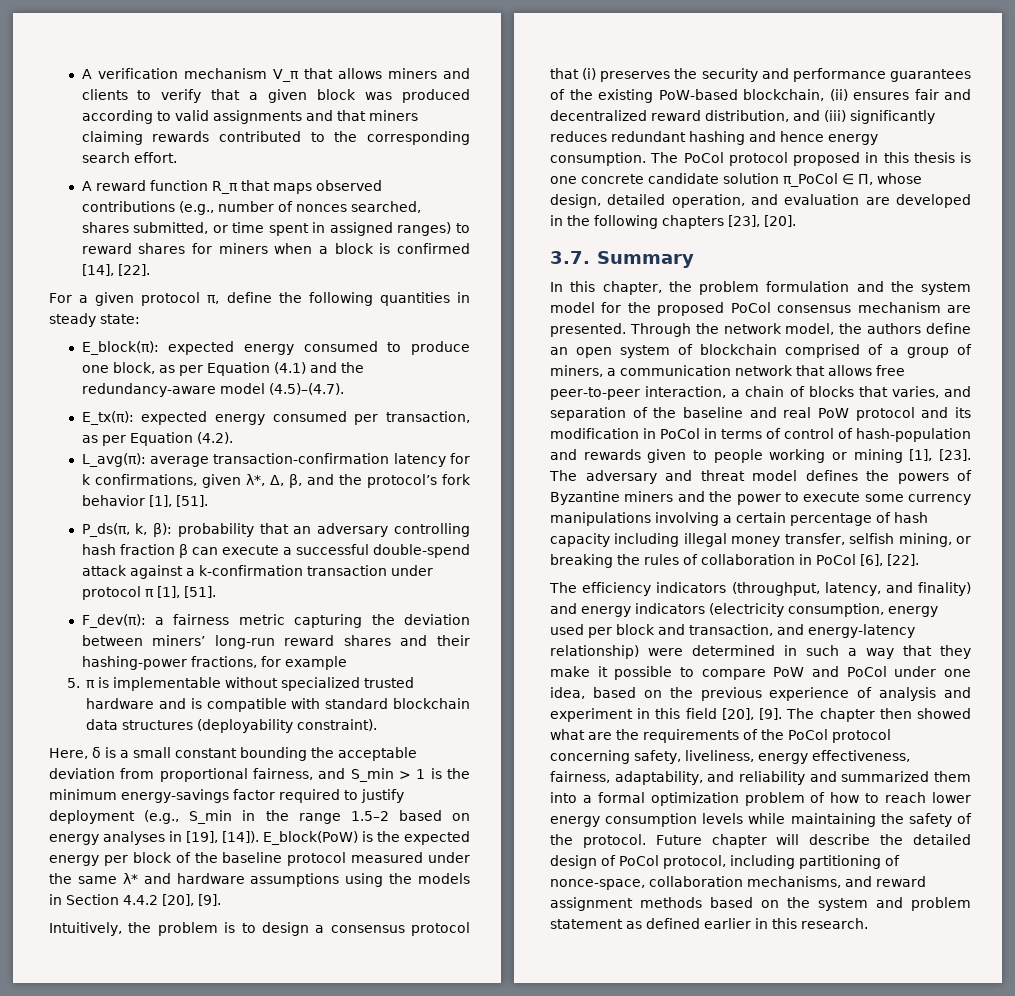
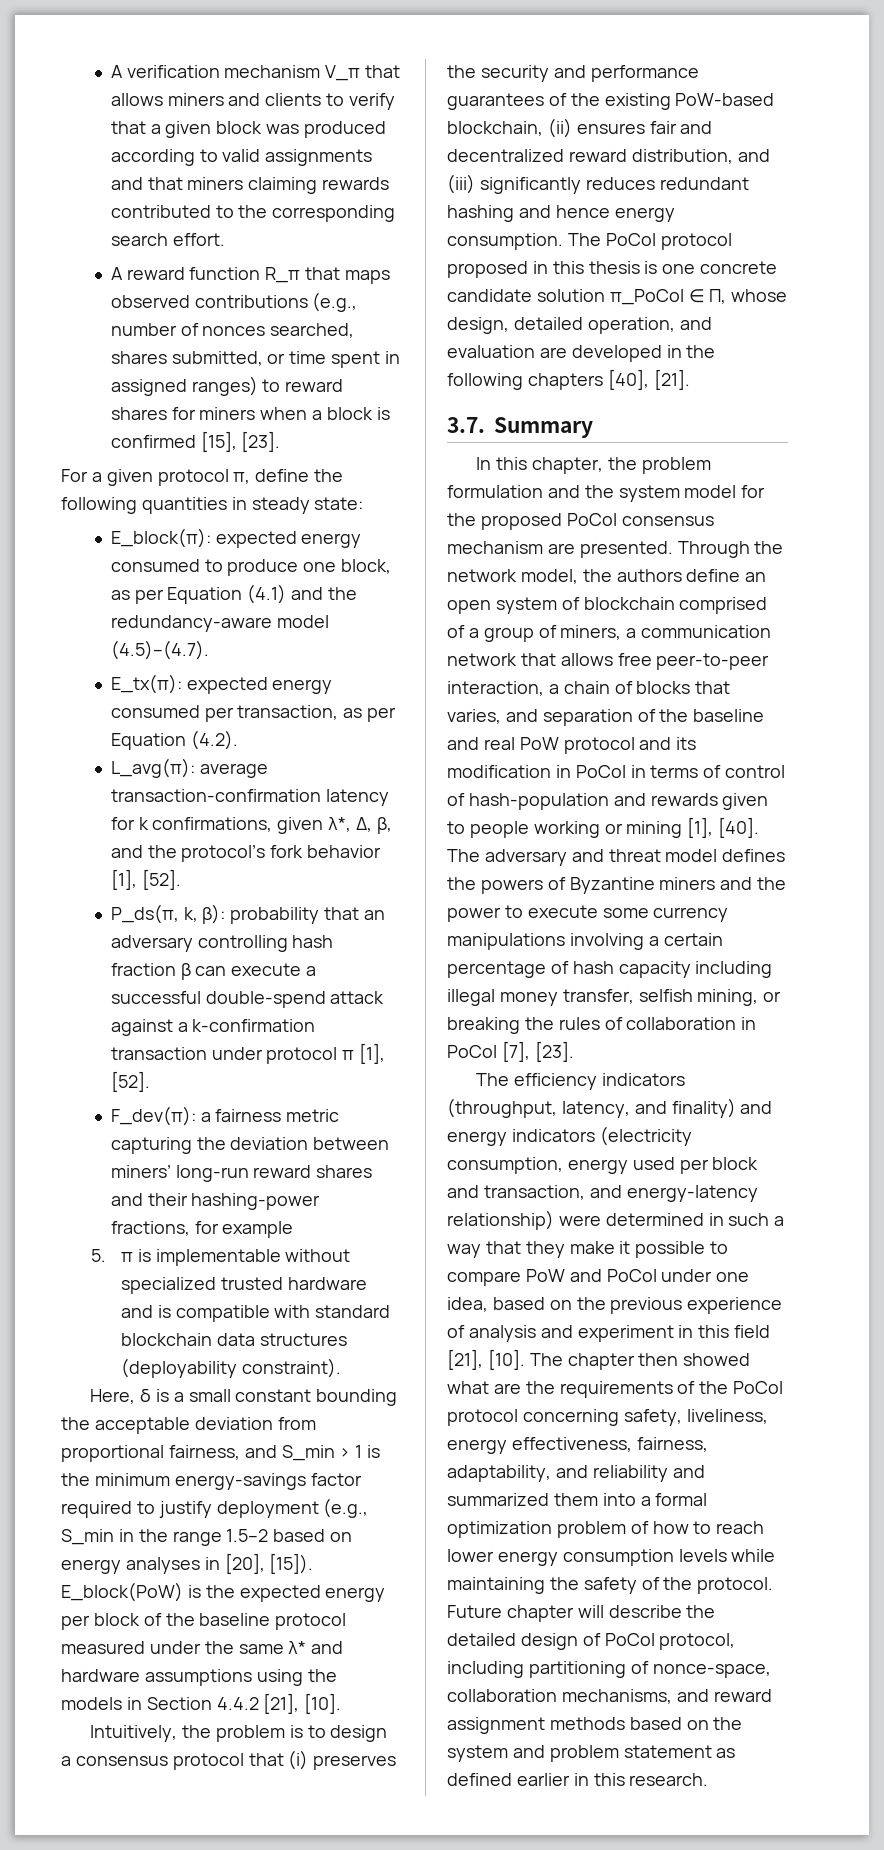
[81,264,150,276] [14], [22]. -> [200,431,281,452] [15], [23].
[175,495,208,507] [51]. -> [141,869,181,890] [52].
[183,586,216,598] [51]. -> [110,1071,150,1092] [52].
[186,831,259,843] [19], [14]). -> [224,1553,314,1574] [20], [15]).
[162,894,221,906] [20], [9]. -> [263,1693,342,1714] [21], [10].
[728,215,796,227] [23], [20]. -> [607,369,690,390] [40], [21].
[939,449,971,461] [23]. -> [718,817,760,838] [40].
[860,554,919,566] [6], [22]. -> [501,1041,574,1062] [7], [23].
[721,708,783,720] [20], [9]. -> [447,1349,525,1370] [21], [10].

